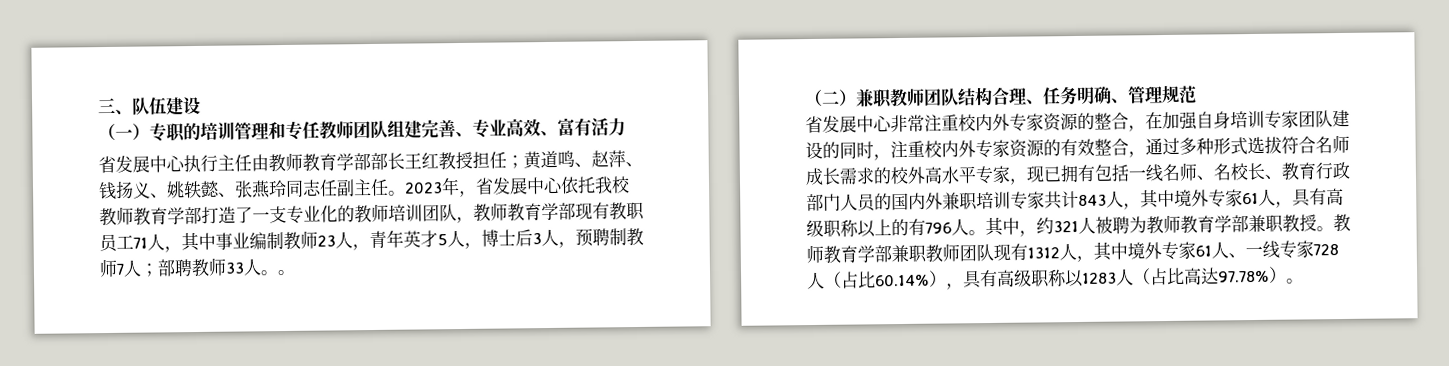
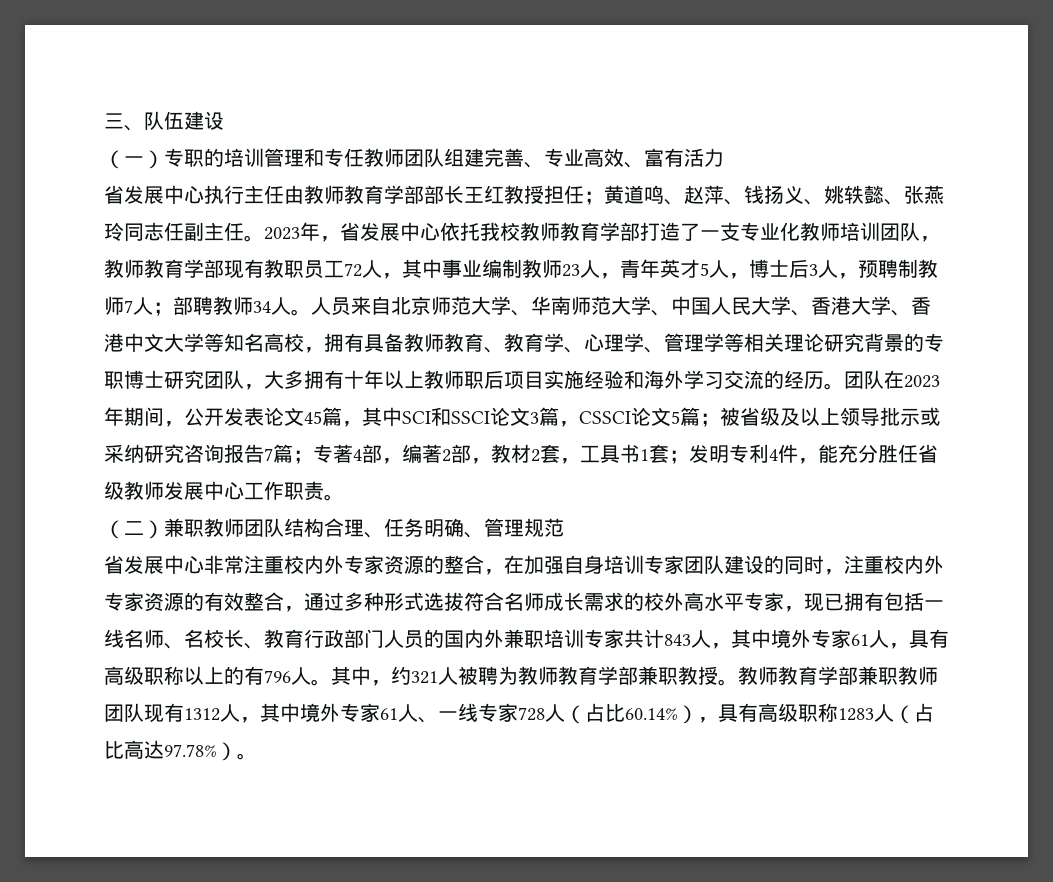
[337,205,355,223] 的 -> (800, 231) none
[133,237,148,249] 71 -> [344,263,362,277] 72
[225,258,279,276] 33人。 -> [253,296,931,316] [104,333,944,353] [104,370,940,390] [104,407,940,427] [104,444,938,464] [104,481,324,501] 34人。人员来自北京师范大学、华南师范大学、中国人民大学、香港大学、香港中文大学等知名高校，拥有具备教师教育、教育学、心理学、管理学等相关理论研究背景的专职博士研究团队，大多拥有十年以上教师职后项目实施经验和海外学习交流的经历。团队在2023年期间，公开发表论文45篇，其中SCI和SSCI论文3篇，CSSCI论文5篇；被省级及以上领导批示或采纳研究咨询报告7篇；专著4部，编著2部，教材2套，工具书1套；发明专利4件，能充分胜任省级教师发展中心工作职责
[1065,269,1084,288] 以 -> (838, 712) none

